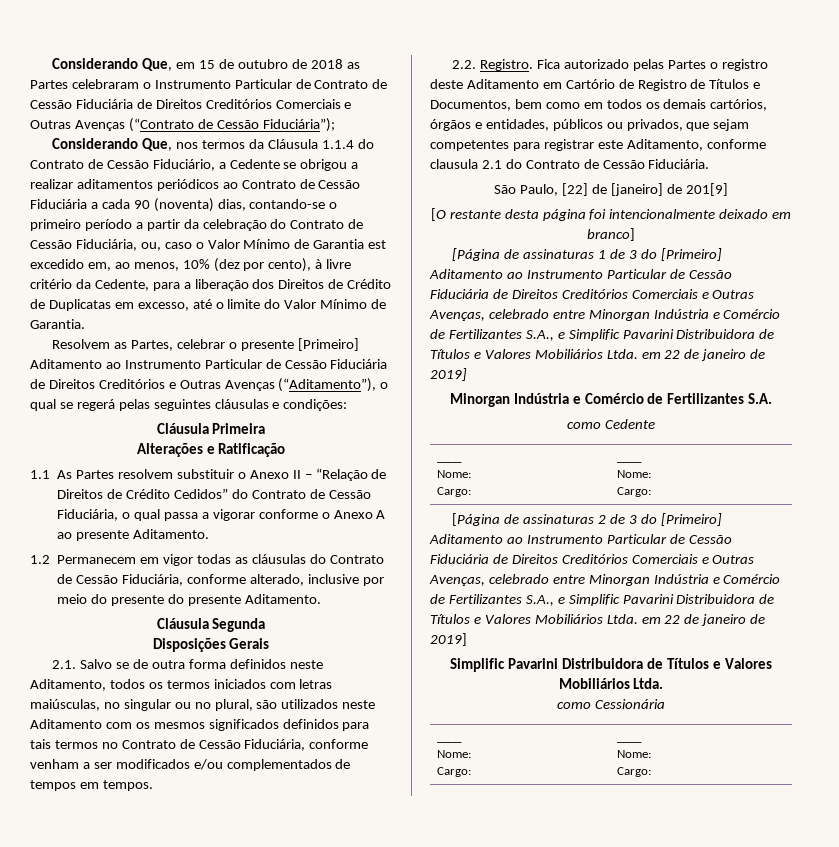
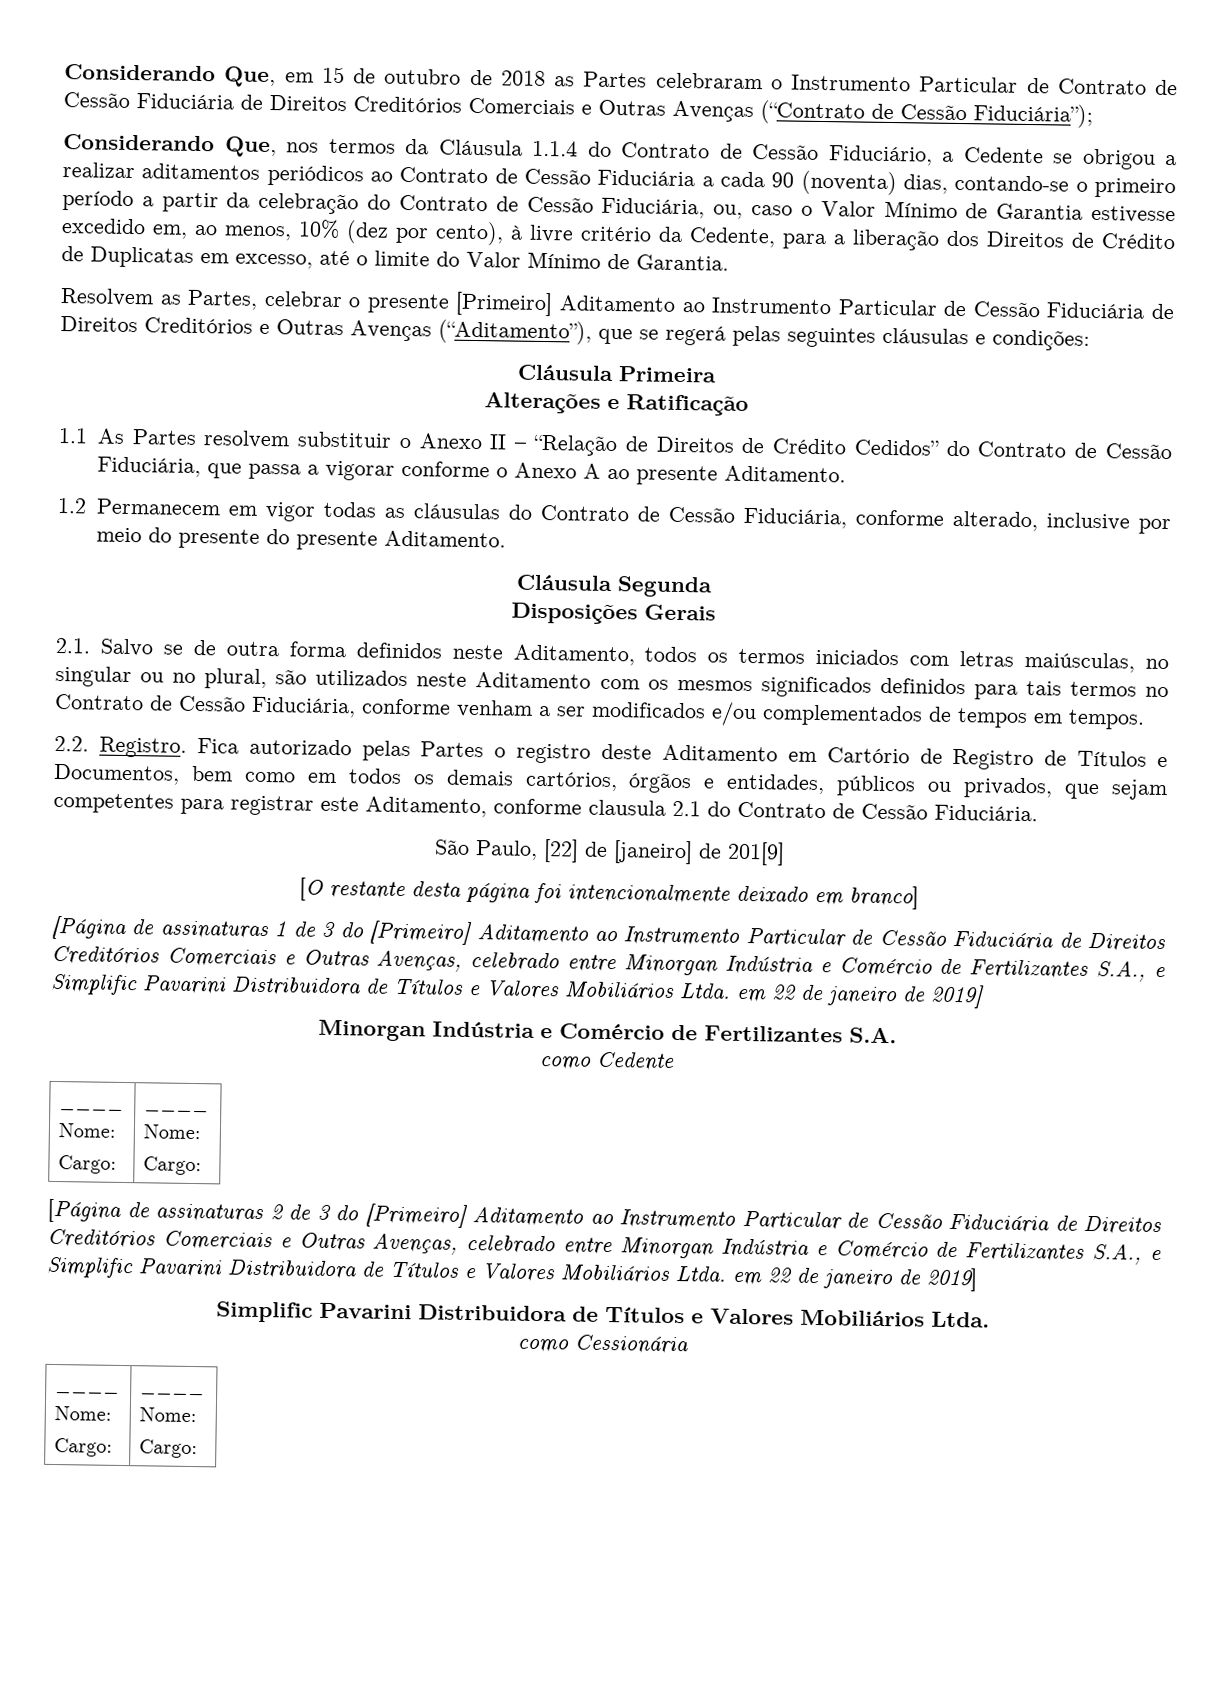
[368,240,387,249] est -> [1091,205,1177,224] estivesse
[380,382,389,389] [30,399,56,411] o qual -> [598,328,633,345] que
[122,509,161,521] o qual -> [206,463,242,479] que

